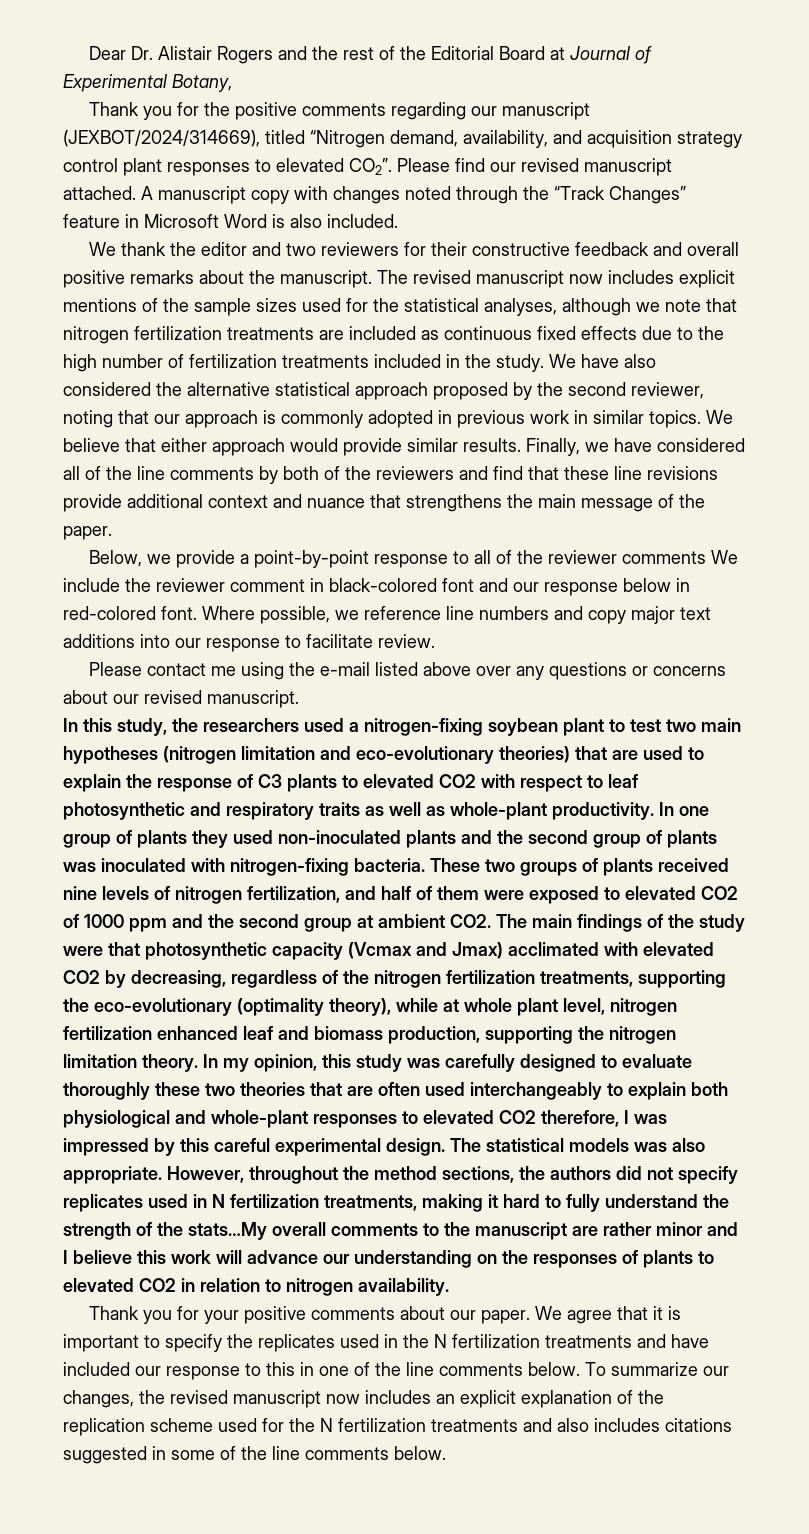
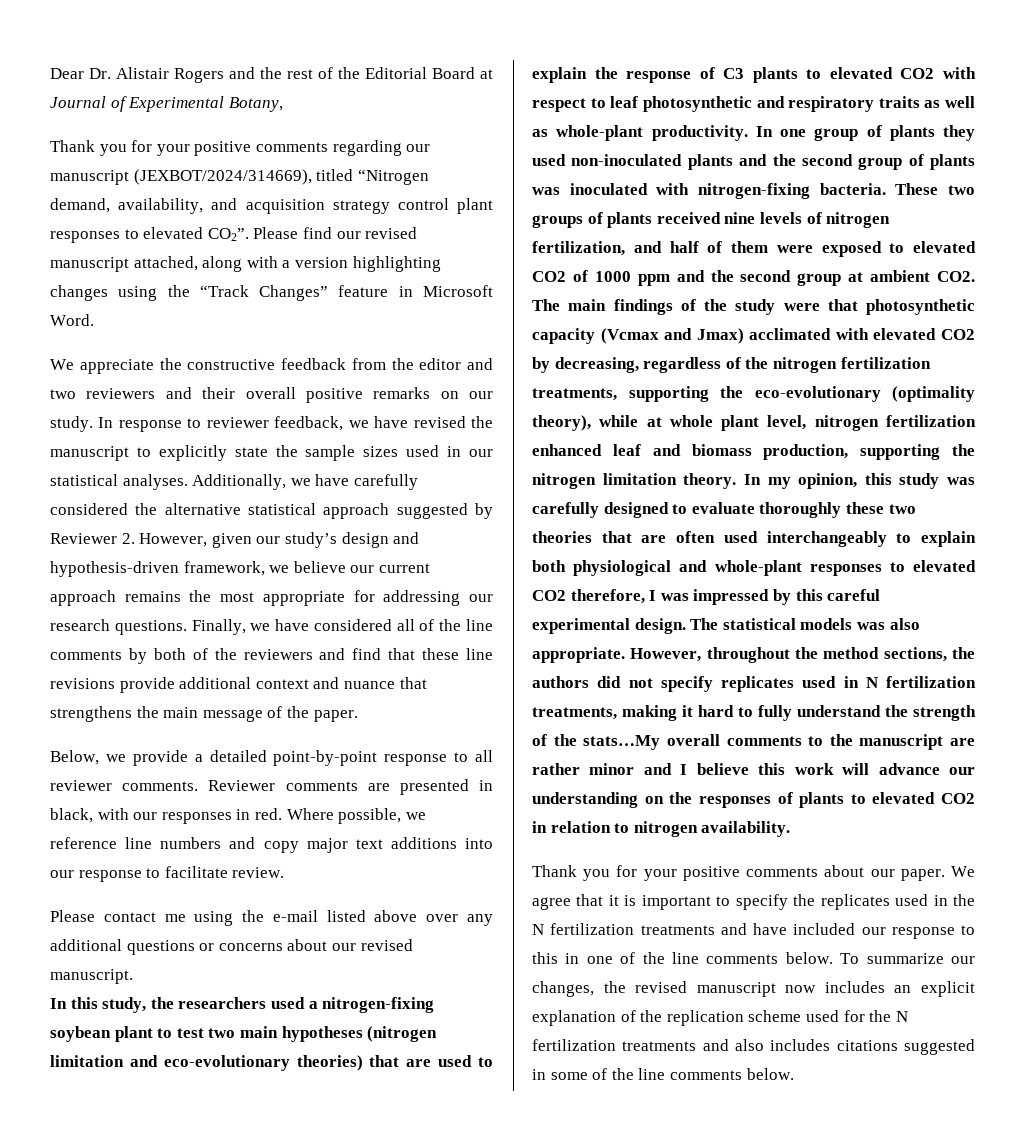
[204,102,231,116] the -> [156,144,190,156] your
[63,186,518,204] attached. A manuscript copy with changes noted through -> [133,256,441,272] [50,285,158,301] attached, along with a version highlighting changes using
[224,214,398,228] [89,242,167,256] Word is also included. // We thank -> [50,314,94,326] [50,358,386,374] Word. // We appreciate the constructive feedback from
[404,242,740,256] [63,270,735,288] [63,298,737,316] [63,326,724,344] [63,354,656,372] for their constructive feedback and overall positive remarks about the manuscript. The revised manuscript now includes explicit mentions of the sample sizes used for the statistical analyses, although we note that nitrogen fertilization treatments are included as continuous fixed effects due to the high number of fertilization treatments included in the study. We have also -> [165,387,493,403] [50,416,494,432] [50,445,494,461] [50,474,418,490] and their overall positive remarks on our study. In response to reviewer feedback, we have revised the manuscript to explicitly state the sample sizes used in our statistical analyses. Additionally, we have carefully
[433,382,704,400] [63,410,733,428] [63,438,521,456] proposed by the second reviewer, noting that our approach is commonly adopted in previous work in similar topics. We believe that either approach would provide similar results. -> [396,503,493,519] [50,532,420,548] [50,561,430,577] [50,590,494,606] [50,619,187,635] suggested by Reviewer 2. However, given our study’s design and hypothesis-driven framework, we believe our current approach remains the most appropriate for addressing our research questions.
(250, 559) none -> [209,750,267,762] detailed
[496,550,739,564] [63,578,690,596] [63,606,197,620] of the reviewer comments We include the reviewer comment in black-colored font and our response below in red-colored font. -> [50,779,494,795] [50,808,282,824] reviewer comments. Reviewer comments are presented in black, with our responses in red.
(545, 673) none -> [50,939,122,951] additional

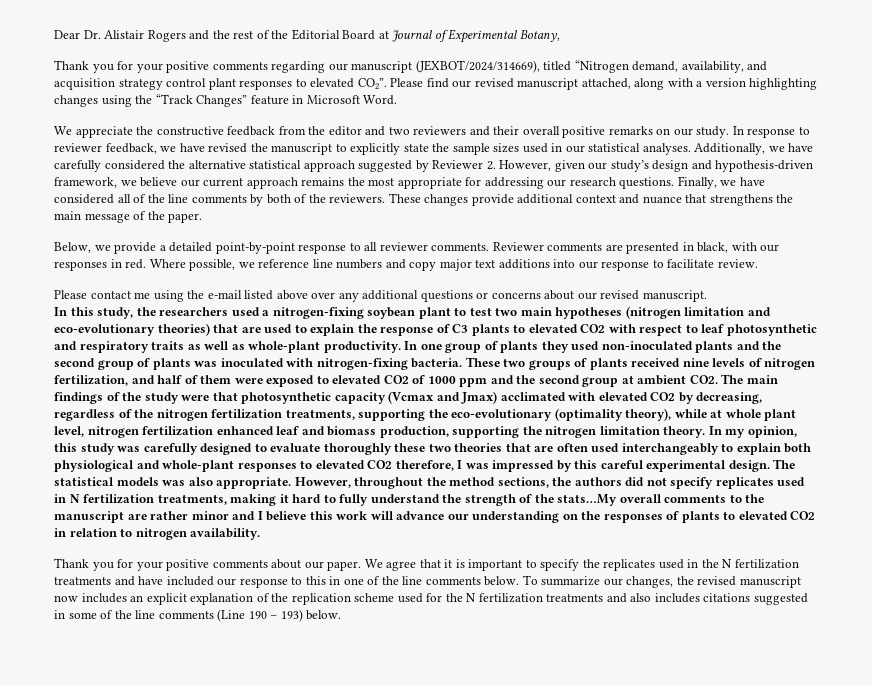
[243,648,493,660] [50,678,115,689] reviewers and find that these line revisions -> [329,193,469,206] reviewers. These changes
(742, 1075) none -> [217,609,303,622] (Line 190 – 193)

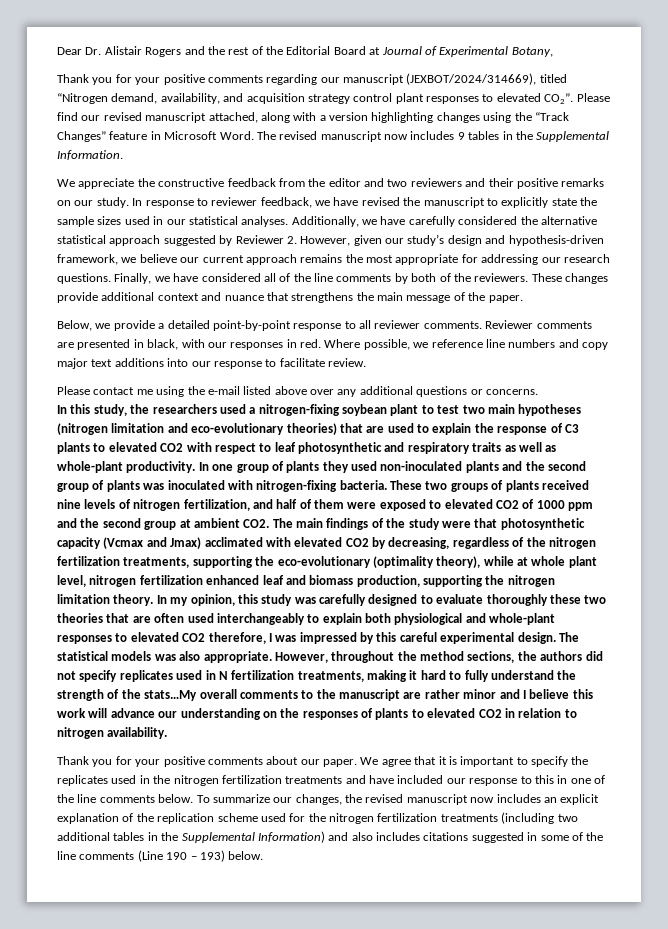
(398, 100) none -> [256,131,610,142] [57,150,123,160] The revised manuscript now includes 9 tables in the Supplemental Information.
[522,126,560,135] overall -> (514, 182) none
[491,290,707,302] concerns about our revised manuscript. -> [485,389,538,395] concerns.
[722,559,733,568] N -> [173,775,219,786] nitrogen
[466,593,604,603] N fertilization treatments -> [329,812,578,824] [57,831,325,843] nitrogen fertilization treatments (including two additional tables in the Supplemental Information)

